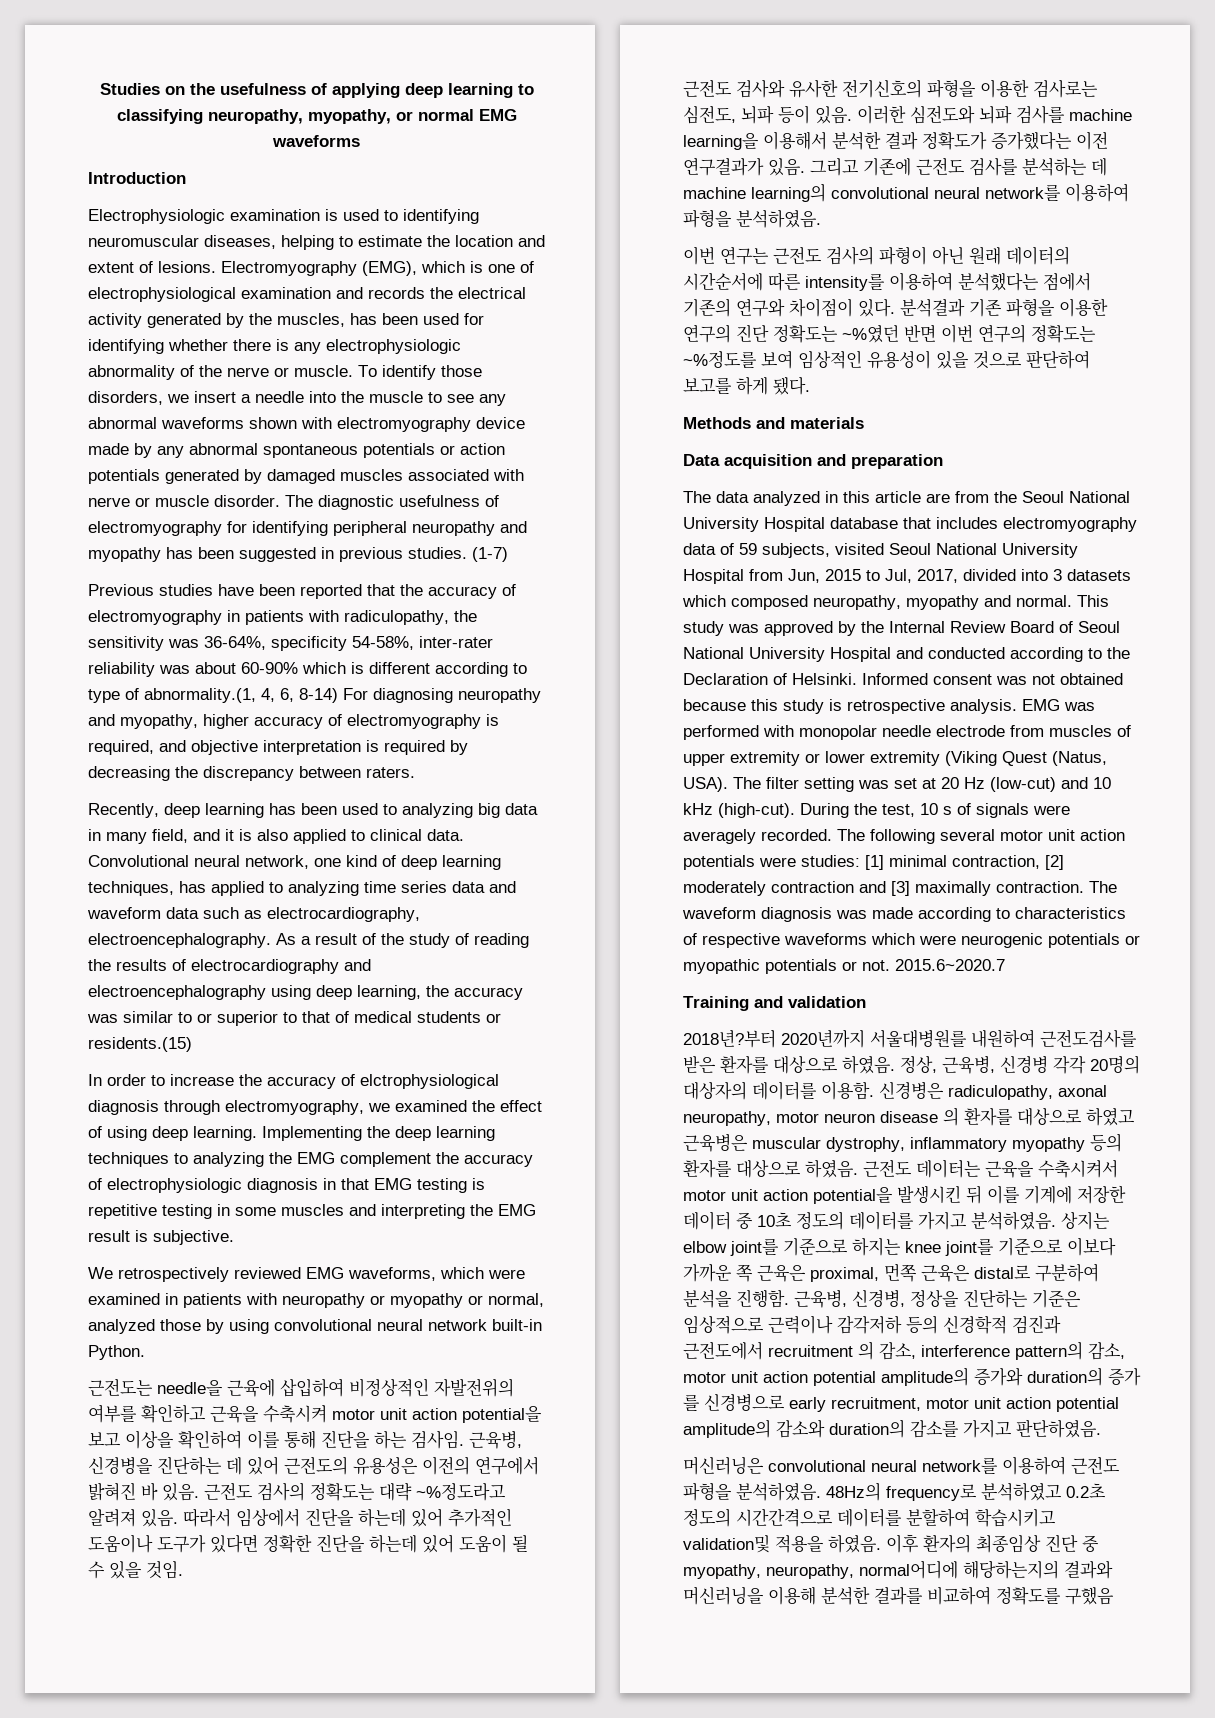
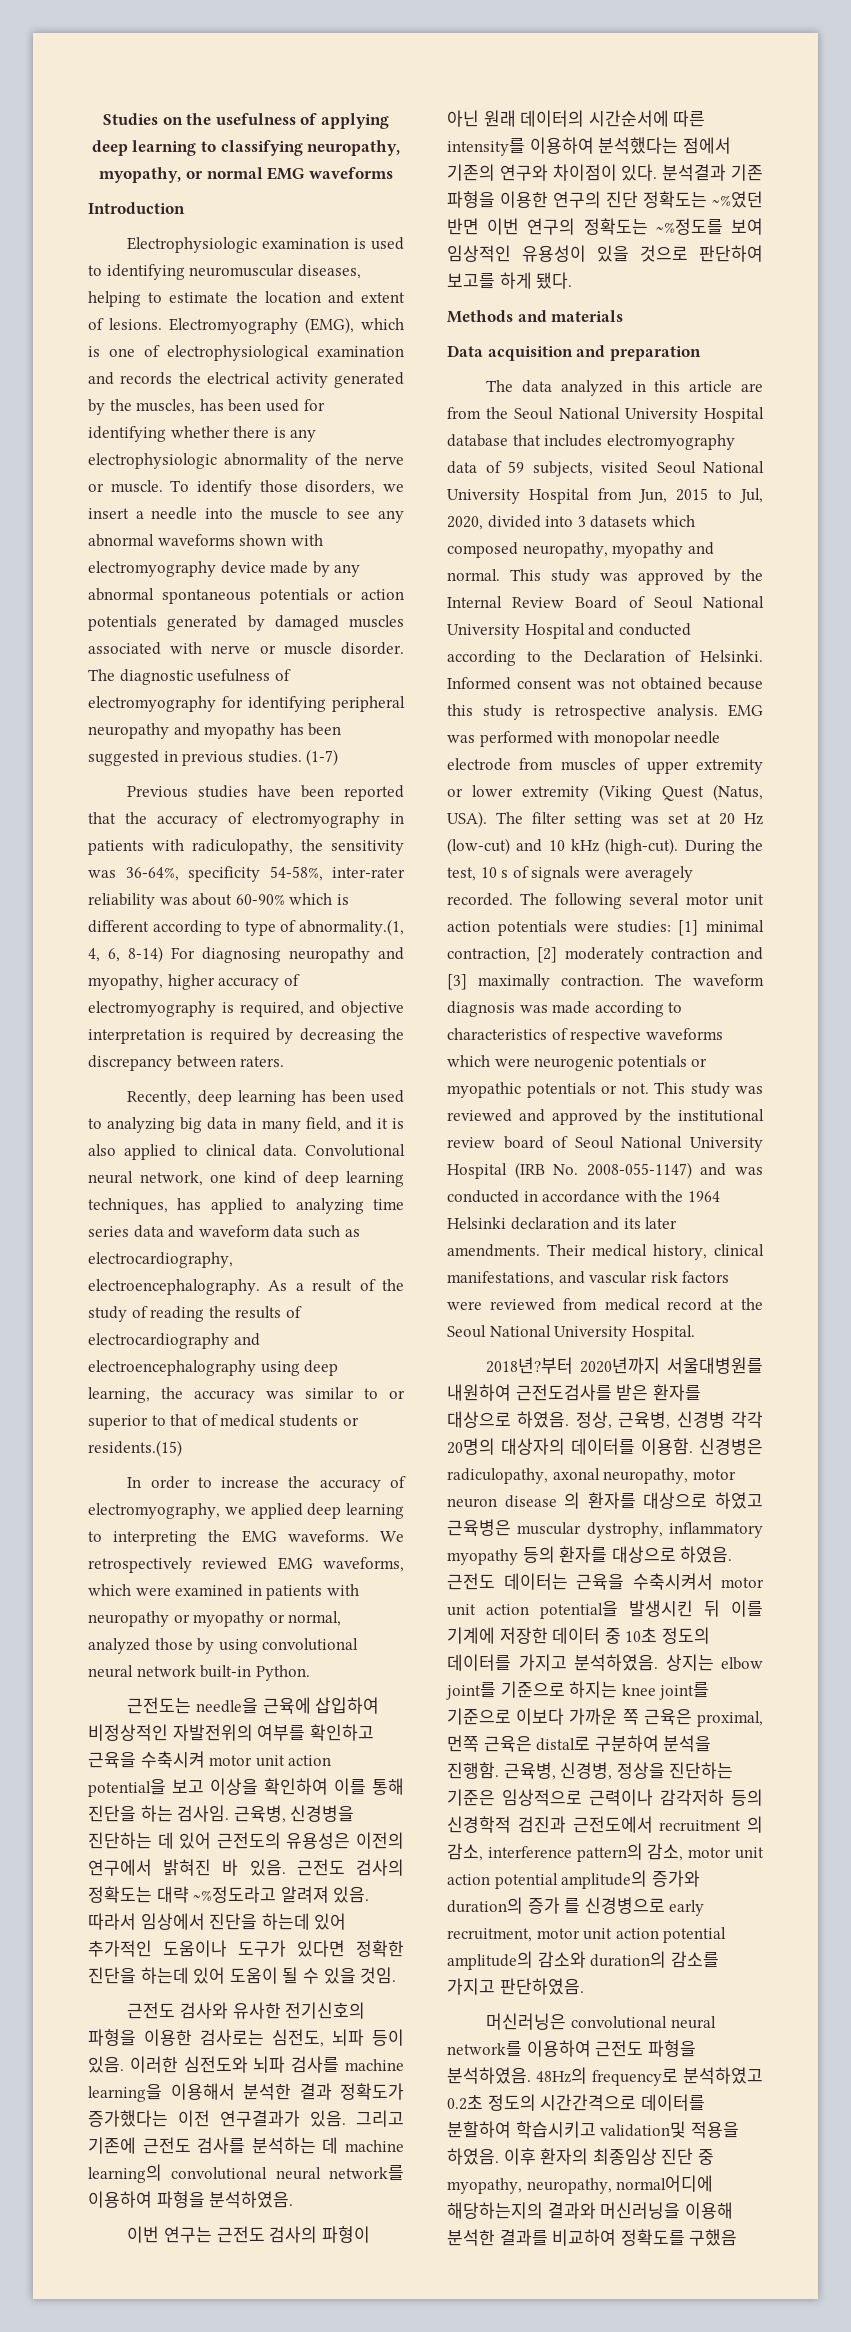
[360,1074,499,1089] [88,1100,542,1115] [88,1126,495,1141] [88,1152,533,1167] [88,1178,485,1193] [88,1204,536,1219] [88,1230,234,1245] elctrophysiological diagnosis through electromyography, we examined the effect of using deep learning. Implementing the deep learning techniques to analyzing the EMG complement the accuracy of electrophysiologic diagnosis in that EMG testing is repetitive testing in some muscles and interpreting the EMG result is subjective. // -> [88,1503,404,1519] [88,1530,369,1546] electromyography, we applied deep learning to interpreting the EMG waveforms.
[917,569,958,583] 2017, -> [447,516,483,530] 2020,
[895,959,1005,971] [683,996,866,1011] 2015.6~2020.7 // Training and validation -> [654,1082,763,1098] [447,1109,764,1125] [447,1136,763,1152] [447,1162,763,1179] [447,1190,720,1203] [447,1217,678,1230] [447,1244,764,1260] [447,1271,730,1286] [447,1298,763,1311] [447,1325,695,1341] This study was reviewed and approved by the institutional review board of Seoul National University Hospital (IRB No. 2008-055-1147) and was conducted in accordance with the 1964 Helsinki declaration and its later amendments. Their medical history, clinical manifestations, and vascular risk factors were reviewed from medical record at the Seoul National University Hospital.

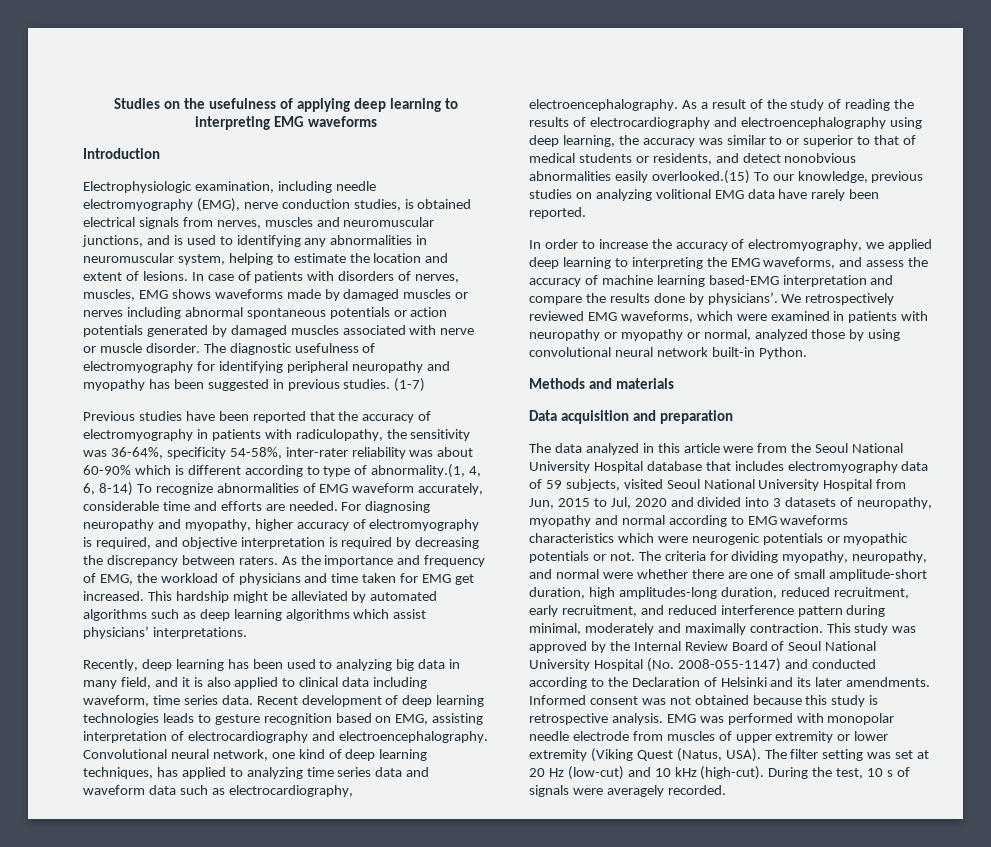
[220,140,401,156] [99,167,263,183] classifying neuropathy, myopathy, or normal -> [195,116,271,130] interpreting
[262,237,405,250] [88,264,361,280] examination is used to identifying neuromuscular diseases, -> [194,181,376,193] [83,198,472,212] [83,217,435,229] [82,235,428,247] [83,253,225,265] examination, including needle electromyography (EMG), nerve conduction studies, is obtained electrical signals from nerves, muscles and neuromuscular junctions, and is used to identifying any abnormalities in neuromuscular system,
[169,317,404,334] [88,345,404,361] [88,372,404,388] [88,399,325,415] [88,426,317,442] [88,453,404,469] [88,480,404,496] [88,507,404,523] [88,534,323,547] [88,561,361,577] Electromyography (EMG), which is one of electrophysiological examination and records the electrical activity generated by the muscles, has been used for identifying whether there is any electrophysiologic abnormality of the nerve or muscle. To identify those disorders, we insert a needle into the muscle to see any abnormal waveforms shown with electromyography device made by any -> [191,271,460,283] [83,289,469,301] [83,307,181,319] In case of patients with disorders of nerves, muscles, EMG shows waveforms made by damaged muscles or nerves including
(163, 954) none -> [136,483,484,495] [83,501,338,511] To recognize abnormalities of EMG waveform accurately, considerable time and efforts are needed.
(285, 1061) none -> [281,555,486,567] [83,573,475,585] [83,591,438,603] [83,609,427,621] [83,626,247,639] As the importance and frequency of EMG, the workload of physicians and time taken for EMG get increased. This hardship might be alleviated by automated algorithms such as deep learning algorithms which assist physicians’ interpretations.
[263,1144,297,1157] data. -> [342,677,428,689] [83,695,485,707] [83,713,484,725] [83,731,488,743] data including waveform, time series data. Recent development of deep learning technologies leads to gesture recognition based on EMG, assisting interpretation of electrocardiography and electroencephalography.
[88,1440,182,1457] residents.(15) -> [652,153,857,165] [529,170,924,184] [529,189,880,201] [529,207,586,219] residents, and detect nonobvious abnormalities easily overlooked.(15) To our knowledge, previous studies on analyzing volitional EMG data have rarely been reported.
[287,1530,369,1542] waveforms. -> [763,257,929,269] [529,275,894,287] [529,292,778,305] waveforms, and assess the accuracy of machine learning based-EMG interpretation and compare the results done by physicians’.
[127,1697,380,1714] [88,1724,374,1741] [88,1751,332,1768] [88,1778,404,1797] [88,1805,355,1823] [88,1832,404,1849] [88,1859,404,1876] [88,1886,370,1903] [88,1913,347,1930] [88,1940,404,1957] [88,1967,397,1984] [127,2002,366,2019] [88,2029,404,2047] [88,2056,404,2073] [88,2083,404,2102] [88,2110,404,2127] [88,2137,404,2154] [88,2164,404,2183] [88,2191,294,2208] [127,2226,370,2243] [447,110,706,127] [447,137,731,156] [447,164,763,181] [447,191,763,208] [447,218,763,235] [447,245,763,262] [447,272,573,289] // 근전도는 needle을 근육에 삽입하여 비정상적인 자발전위의 여부를 확인하고 근육을 수축시켜 motor unit action potential을 보고 이상을 확인하여 이를 통해 진단을 하는 검사임. 근육병, 신경병을 진단하는 데 있어 근전도의 유용성은 이전의 연구에서 밝혀진 바 있음. 근전도 검사의 정확도는 대략 ~%정도라고 알려져 있음. 따라서 임상에서 진단을 하는데 있어 추가적인 도움이나 도구가 있다면 정확한 진단을 하는데 있어 도움이 될 수 있을 것임. // 근전도 검사와 유사한 전기신호의 파형을 이용한 검사로는 심전도, 뇌파 등이 있음. 이러한 심전도와 뇌파 검사를 machine learning을 이용해서 분석한 결과 정확도가 증가했다는 이전 연구결과가 있음. 그리고 기존에 근전도 검사를 분석하는 데 machine learning의 convolutional neural network를 이용하여 파형을 분석하였음. // 이번 연구는 근전도 검사의 파형이 아닌 원래 데이터의 시간순서에 따른 intensity를 이용하여 분석했다는 점에서 기존의 연구와 차이점이 있다. 분석결과 기존 파형을 이용한 연구의 진단 정확도는 ~%였던 반면 이번 연구의 정확도는 ~%정도를 보여 임상적인 유용성이 있을 것으로 판단하여 보고를 하게 됐다. -> (807, 353) none
[741,383,763,392] are -> [723,446,754,453] were
[447,516,483,530] 2020, -> [634,497,694,507] 2020 and
[651,515,695,527] [447,542,518,558] which composed -> [840,497,854,507] of
[447,569,500,581] normal. -> [621,515,849,527] [529,533,909,545] [529,551,928,563] [529,569,928,581] [529,587,909,599] [529,605,886,617] [529,623,823,635] normal according to EMG waveforms characteristics which were neurogenic potentials or myopathic potentials or not. The criteria for dividing myopathy, neuropathy, and normal were whether there are one of small amplitude-short duration, high amplitudes-long duration, reduced recruitment, early recruitment, and reduced interference pattern during minimal, moderately and maximally contraction.
(585, 631) none -> [646,658,781,672] (No. 2008-055-1147)
[700,650,763,662] Helsinki. -> [720,677,931,687] Helsinki and its later amendments.
[520,893,764,909] [447,920,764,936] [447,947,763,963] [447,974,764,990] [447,1001,683,1017] [447,1028,723,1044] [447,1055,708,1071] [447,1082,763,1098] [447,1109,764,1125] [447,1136,763,1152] [447,1162,763,1179] [447,1190,720,1203] [447,1217,678,1230] [447,1244,764,1260] [447,1271,730,1286] [447,1298,763,1311] [447,1325,695,1341] [486,1357,763,1374] [447,1384,701,1401] [447,1411,763,1429] [447,1438,763,1455] [447,1468,736,1484] [447,1492,763,1509] [447,1519,763,1538] [447,1546,733,1565] [447,1573,764,1590] [447,1600,763,1619] [447,1627,710,1644] [447,1654,763,1671] [446,1681,710,1700] [447,1708,763,1727] [447,1735,712,1752] [447,1762,734,1780] [447,1789,763,1806] [447,1816,763,1833] [447,1843,764,1862] [447,1870,700,1889] [447,1897,705,1916] [447,1927,727,1943] [447,1951,719,1970] [447,1978,584,1995] [486,2013,716,2030] [447,2040,696,2057] [447,2067,763,2086] [447,2094,705,2111] [447,2121,739,2138] [447,2148,714,2165] [447,2175,714,2194] [447,2202,733,2219] [447,2229,738,2246] The following several motor unit action potentials were studies: [1] minimal contraction, [2] moderately contraction and [3] maximally contraction. The waveform diagnosis was made according to characteristics of respective waveforms which were neurogenic potentials or myopathic potentials or not. This study was reviewed and approved by the institutional review board of Seoul National University Hospital (IRB No. 2008-055-1147) and was conducted in accordance with the 1964 Helsinki declaration and its later amendments. Their medical history, clinical manifestations, and vascular risk factors were reviewed from medical record at the Seoul National University Hospital. // 2018년?부터 2020년까지 서울대병원를 내원하여 근전도검사를 받은 환자를 대상으로 하였음. 정상, 근육병, 신경병 각각 20명의 대상자의 데이터를 이용함. 신경병은 radiculopathy, axonal neuropathy, motor neuron disease 의 환자를 대상으로 하였고 근육병은 muscular dystrophy, inflammatory myopathy 등의 환자를 대상으로 하였음. 근전도 데이터는 근육을 수축시켜서 motor unit action potential을 발생시킨 뒤 이를 기계에 저장한 데이터 중 10초 정도의 데이터를 가지고 분석하였음. 상지는 elbow joint를 기준으로 하지는 knee joint를 기준으로 이보다 가까운 쪽 근육은 proximal, 먼쪽 근육은 distal로 구분하여 분석을 진행함. 근육병, 신경병, 정상을 진단하는 기준은 임상적으로 근력이나 감각저하 등의 신경학적 검진과 근전도에서 recruitment 의 감소, interference pattern의 감소, motor unit action potential amplitude의 증가와 duration의 증가 를 신경병으로 early recruitment, motor unit action potential amplitude의 감소와 duration의 감소를 가지고 판단하였음. // 머신러닝은 convolutional neural network를 이용하여 근전도 파형을 분석하였음. 48Hz의 frequency로 분석하였고 0.2초 정도의 시간간격으로 데이터를 분할하여 학습시키고 validation및 적용을 하였음. 이후 환자의 최종임상 진단 중 myopathy, neuropathy, normal어디에 해당하는지의 결과와 머신러닝을 이용해 분석한 결과를 비교하여 정확도를 구했음 -> (726, 790) none

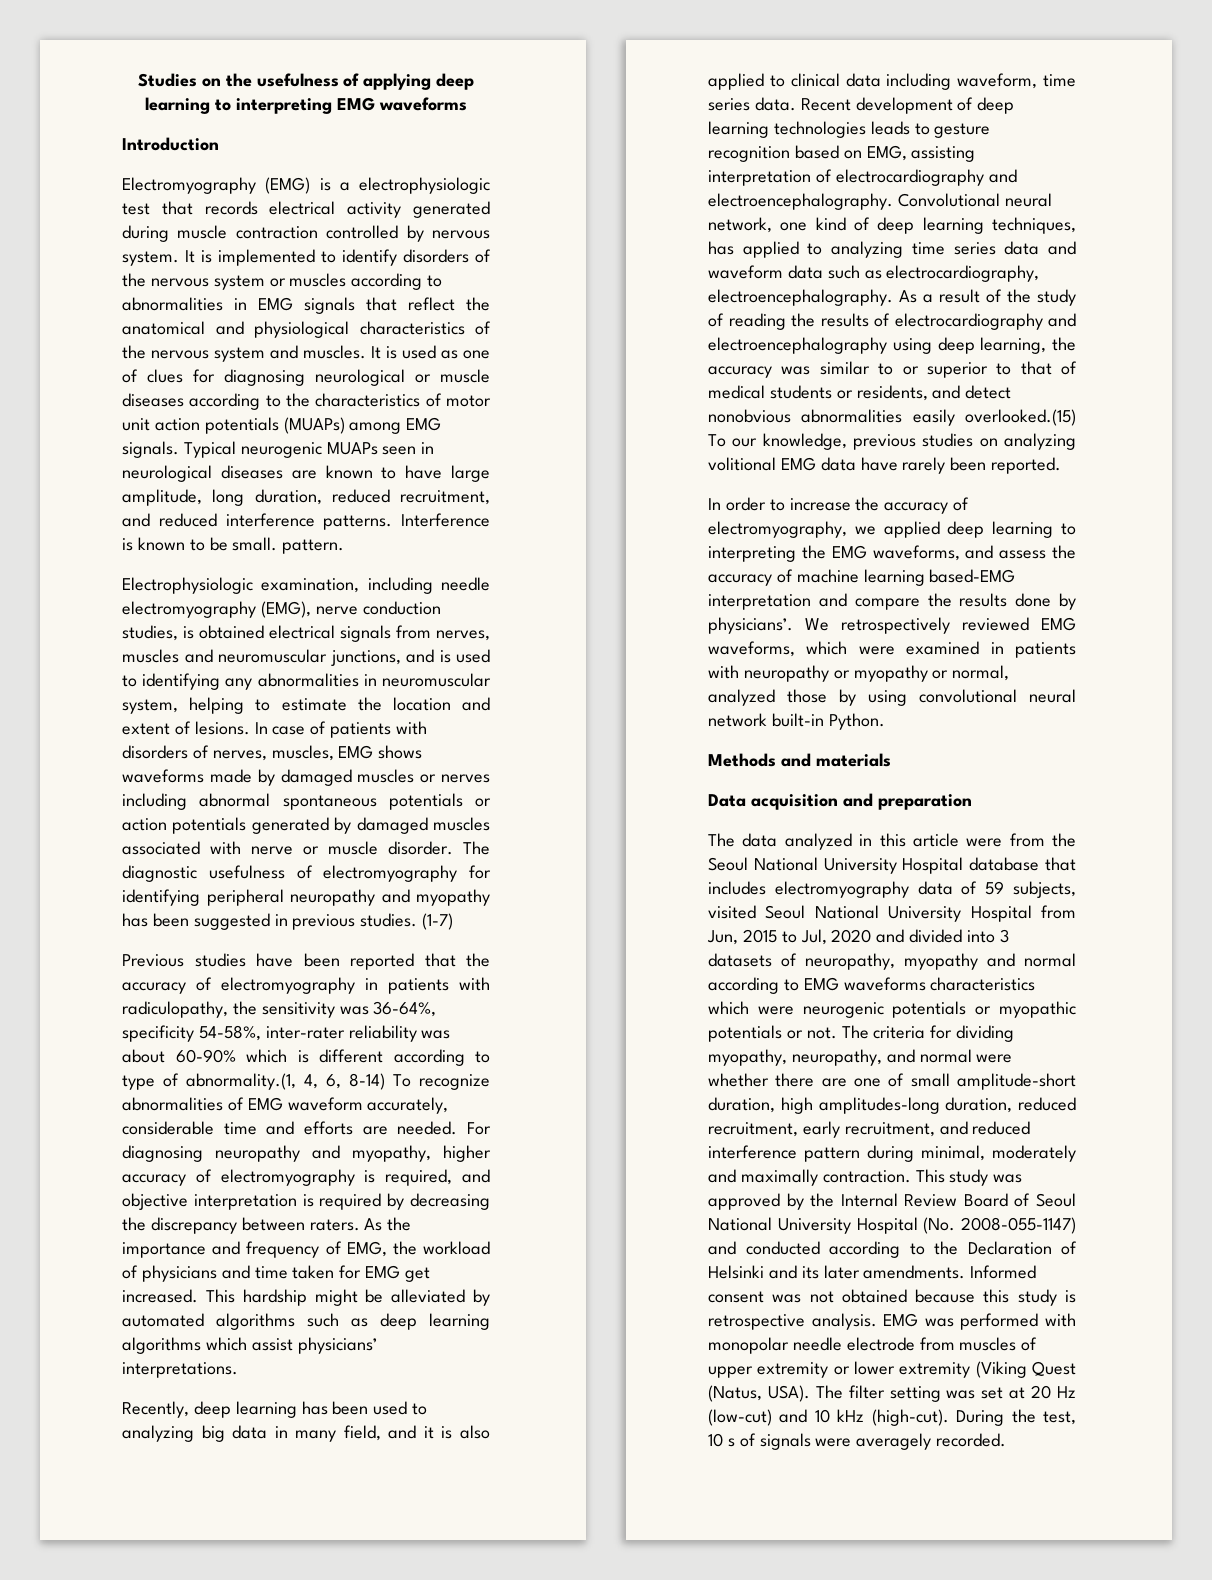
(160, 153) none -> [122,177,490,194] [122,201,490,218] [122,225,490,242] [122,249,491,266] [122,273,443,290] [122,297,490,314] [122,321,491,338] [122,345,490,362] [122,369,490,386] [122,393,491,410] [122,417,442,434] [122,441,435,458] [122,465,490,482] [122,489,490,506] [122,513,490,530] [122,537,345,554] // Electromyography (EMG) is a electrophysiologic test that records electrical activity generated during muscle contraction controlled by nervous system. It is implemented to identify disorders of the nervous system or muscles according to abnormalities in EMG signals that reflect the anatomical and physiological characteristics of the nervous system and muscles. It is used as one of clues for diagnosing neurological or muscle diseases according to the characteristics of motor unit action potentials (MUAPs) among EMG signals. Typical neurogenic MUAPs seen in neurological diseases are known to have large amplitude, long duration, reduced recruitment, and reduced interference patterns. Interference is known to be small. pattern.

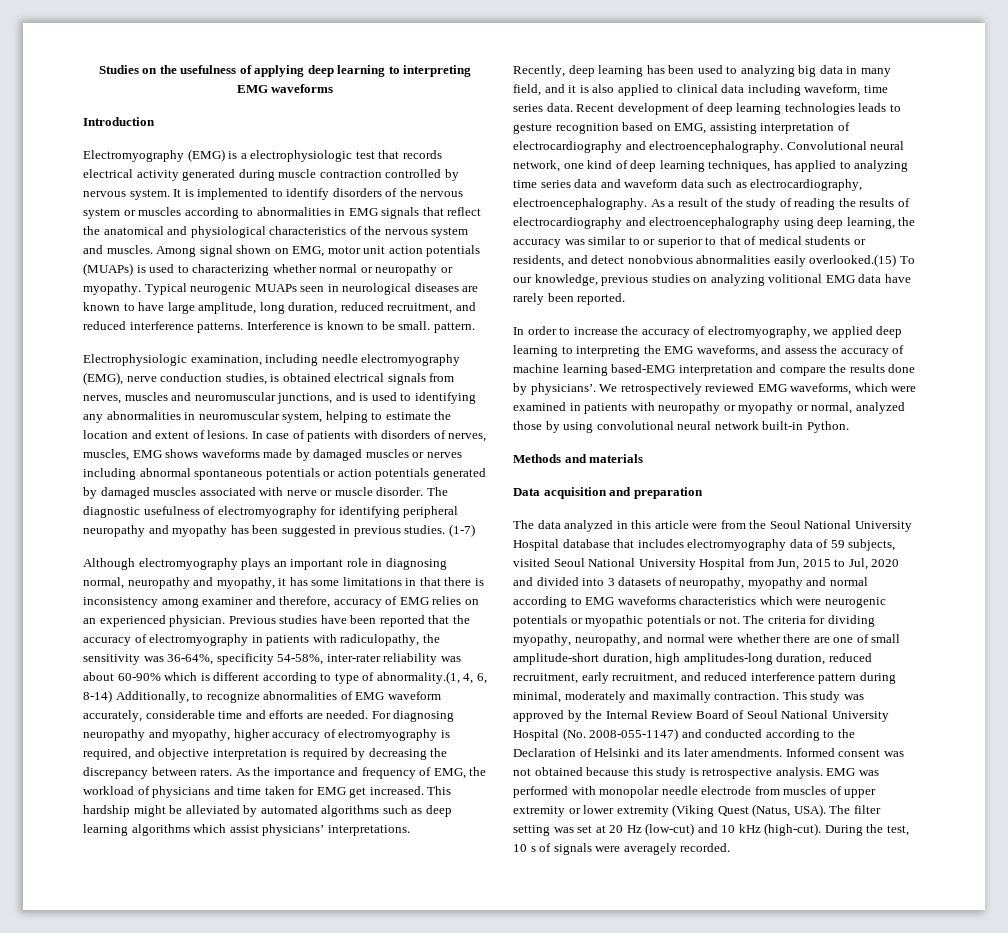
[371,345,490,359] [122,369,490,386] [122,393,442,410] It is used as one of clues for diagnosing neurological or muscle diseases according to the characteristics of -> [156,245,325,257] Among signal shown on EMG,
[349,417,442,434] [122,441,179,458] among EMG signals. -> [136,264,453,276] [83,283,141,295] is used to characterizing whether normal or neuropathy or myopathy.
(454, 921) none -> [83,558,447,570] [83,577,484,589] [83,596,479,608] [83,615,226,627] Although electromyography plays an important role in diagnosing normal, neuropathy and myopathy, it has some limitations in that there is inconsistency among examiner and therefore, accuracy of EMG relies on an experienced physician.
[393,1074,411,1087] To -> [115,691,204,703] Additionally, to

